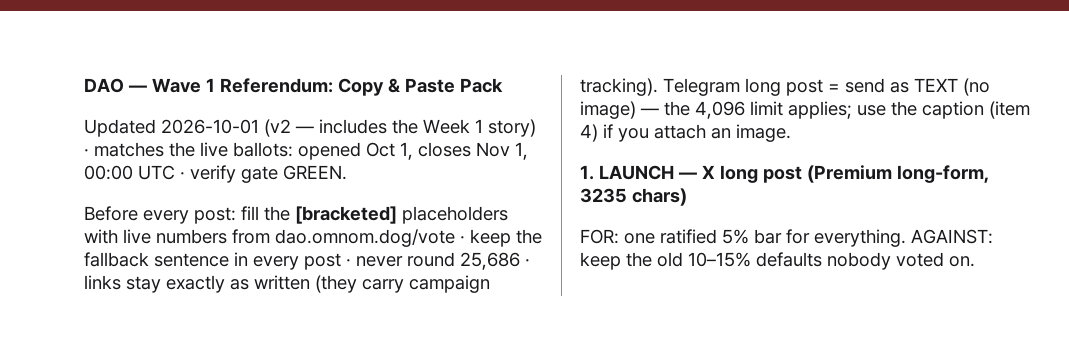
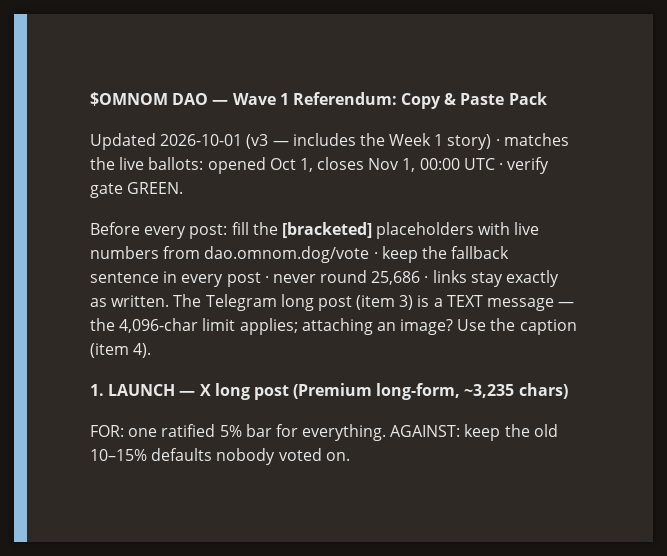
(84, 85) none -> [90,92,168,106] $OMNOM
[264,119,291,137] (v2 -> [246,134,269,149] (v3
[254,275,490,293] [580,78,990,96] [580,101,636,119] written (they carry campaign tracking). Telegram long post = send as TEXT (no image) -> [111,294,555,311] written. The Telegram long post (item 3) is a TEXT message
[695,101,745,119] 4,096 -> [119,318,199,333] 4,096-char
[857,101,1030,119] [580,124,791,142] use the caption (item 4) if you attach an image. -> [301,318,577,335] [90,343,152,358] attaching an image? Use the caption (item 4).
[580,188,627,203] 3235 -> [464,384,515,398] ~3,235

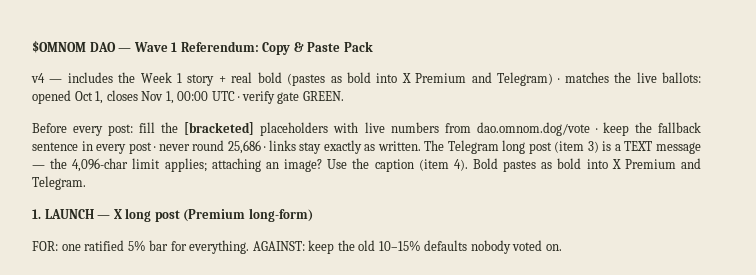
[90,133,269,150] Updated 2026-10-01 (v3 -> [31,73,45,83] v4
[447,134,492,150] story) -> [187,72,553,86] story + real bold (pastes as bold into X Premium and Telegram)
(152, 350) none -> [472,158,701,172] [32,176,86,190] Bold pastes as bold into X Premium and Telegram.
[376,383,568,400] long-form, ~3,235 chars) -> [248,208,313,222] long-form)

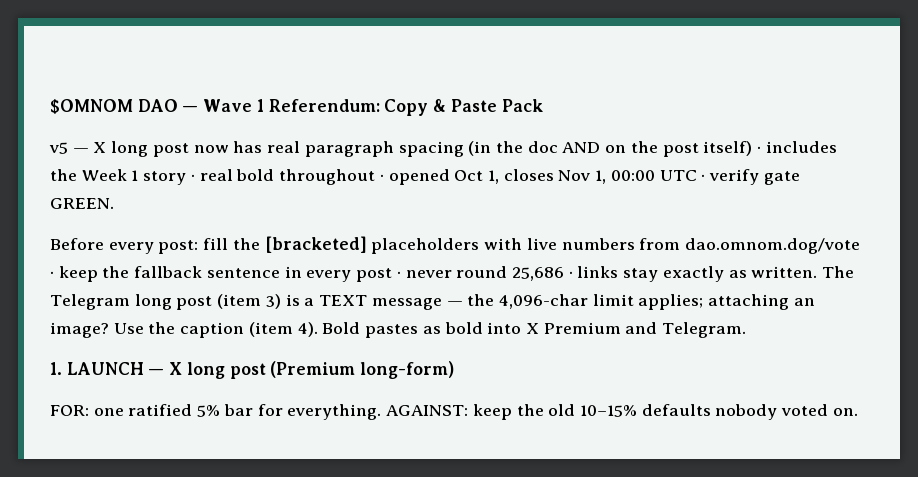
[31,73,63,83] v4 — -> [49,141,762,157] v5 — X long post now has real paragraph spacing (in the doc AND on the post itself) ·
[218,76,226,83] + -> [190,174,195,181] ·
[287,72,701,86] (pastes as bold into X Premium and Telegram) · matches the live ballots: -> [279,169,384,185] throughout ·

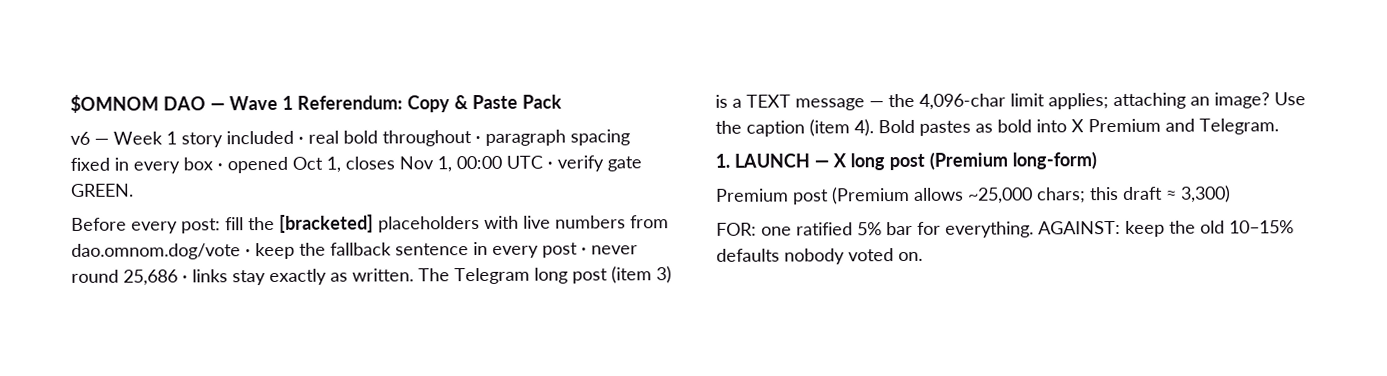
[49,141,837,157] [50,169,77,181] v5 — X long post now has real paragraph spacing (in the doc AND on the post itself) · includes the -> [70,131,109,145] v6 —
(187, 178) none -> [226,130,294,145] included
(384, 177) none -> [485,129,630,146] [70,157,223,174] paragraph spacing fixed in every box ·
(455, 370) none -> [716,185,1231,205] // Premium post (Premium allows ~25,000 chars; this draft ≈ 3,300)

